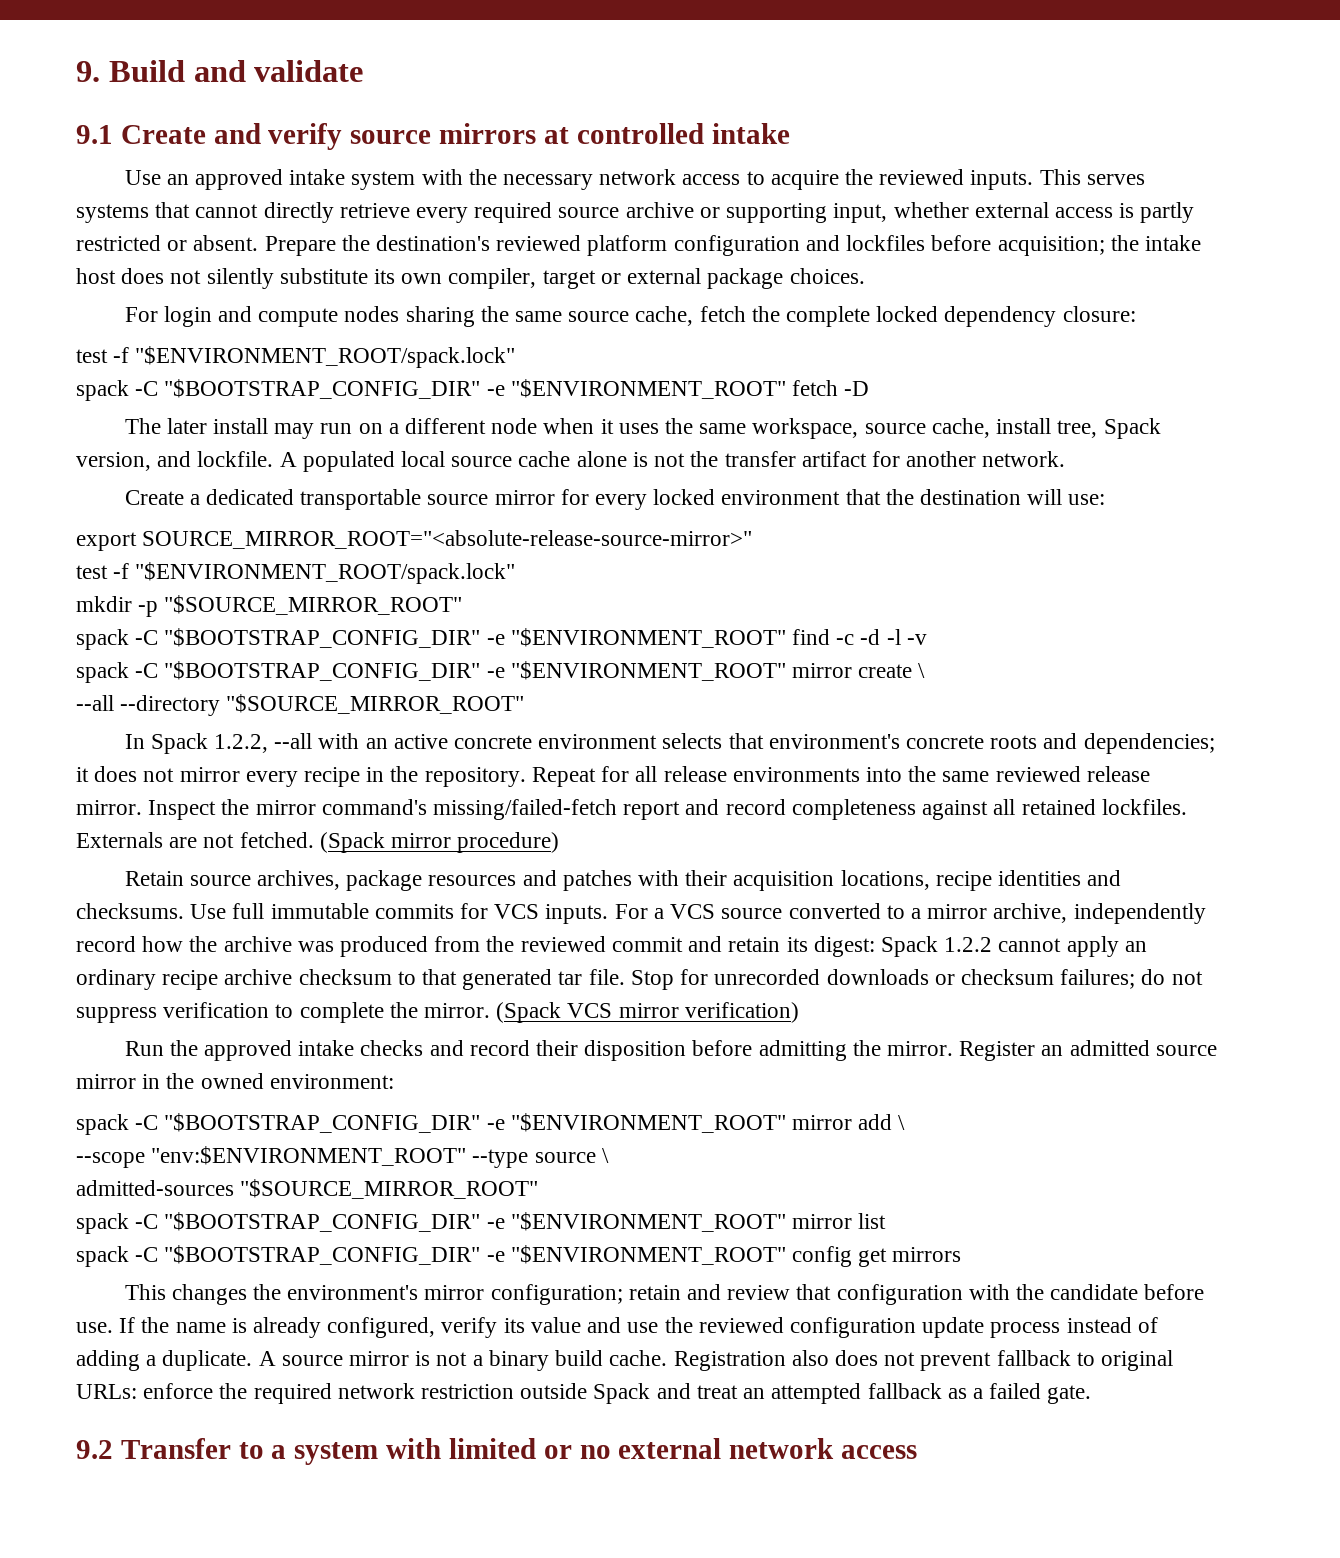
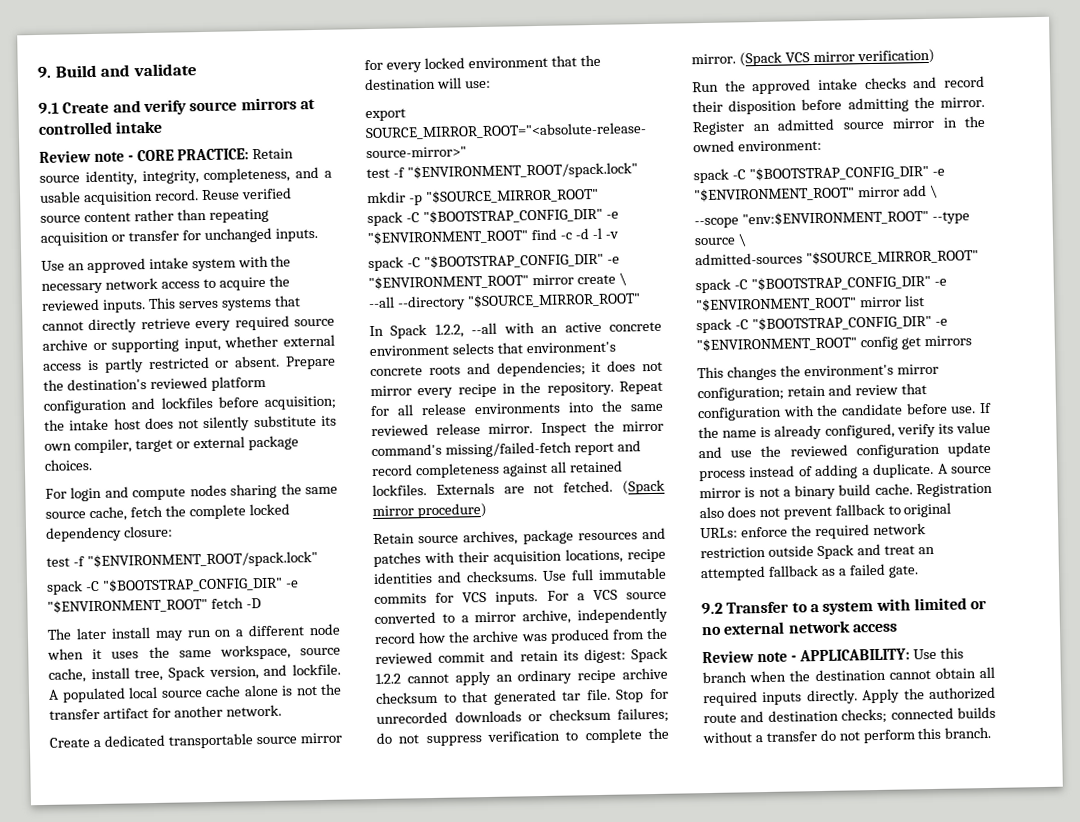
(790, 133) none -> [39,148,294,163] [39,166,333,186] [39,187,292,206] [40,208,269,223] [40,227,318,246] // Review note - CORE PRACTICE: Retain source identity, integrity, completeness, and a usable acquisition record. Reuse verified source content rather than repeating acquisition or transfer for unchanged inputs.
(918, 1452) none -> [702,647,964,664] [702,666,995,684] [703,686,996,707] [703,706,996,724] [702,726,992,744] // Review note - APPLICABILITY: Use this branch when the destination cannot obtain all required inputs directly. Apply the authorized route and destination checks; connected builds without a transfer do not perform this branch.

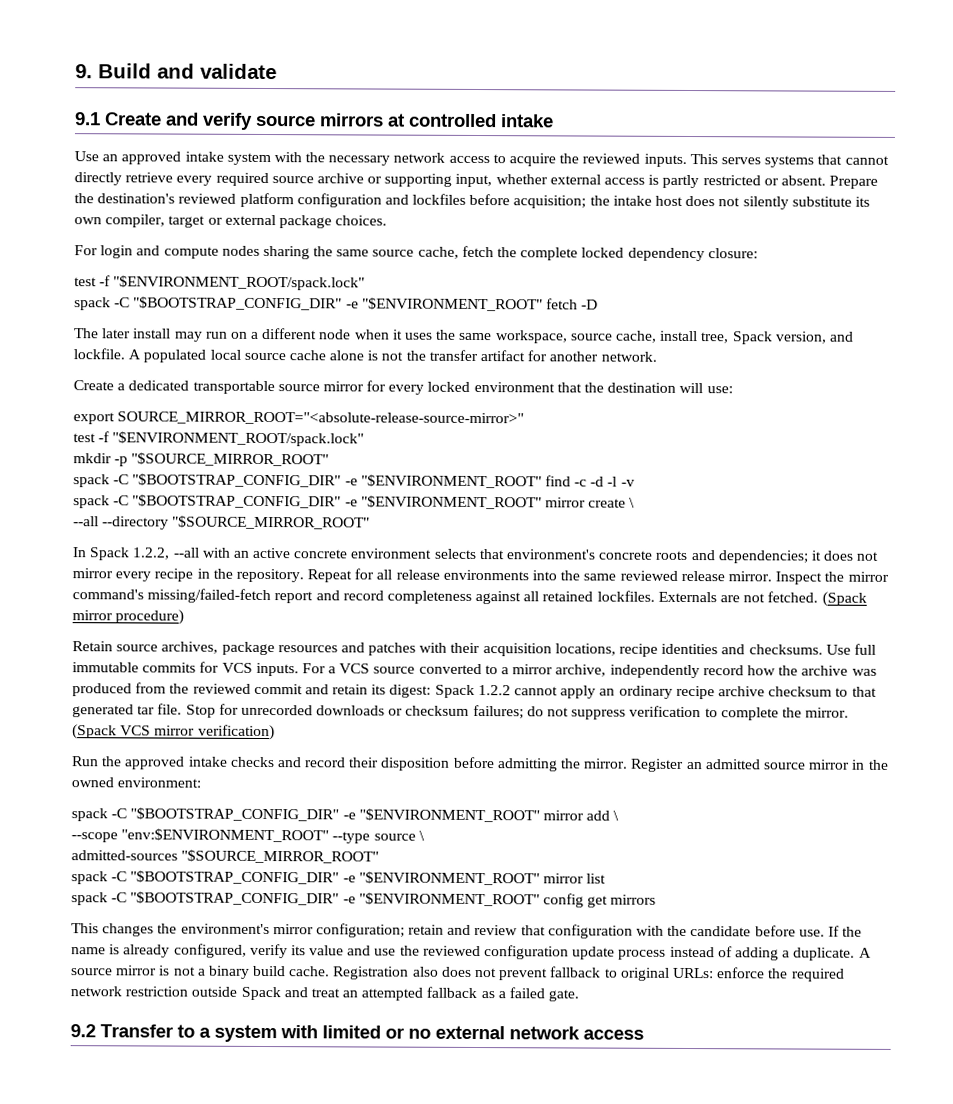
[39,148,294,163] [39,166,333,186] [39,187,292,206] [40,208,269,223] [40,227,318,246] // Review note - CORE PRACTICE: Retain source identity, integrity, completeness, and a usable acquisition record. Reuse verified source content rather than repeating acquisition or transfer for unchanged inputs. -> (554, 121) none
[702,647,964,664] [702,666,995,684] [703,686,996,707] [703,706,996,724] [702,726,992,744] // Review note - APPLICABILITY: Use this branch when the destination cannot obtain all required inputs directly. Apply the authorized route and destination checks; connected builds without a transfer do not perform this branch. -> (644, 1034) none

